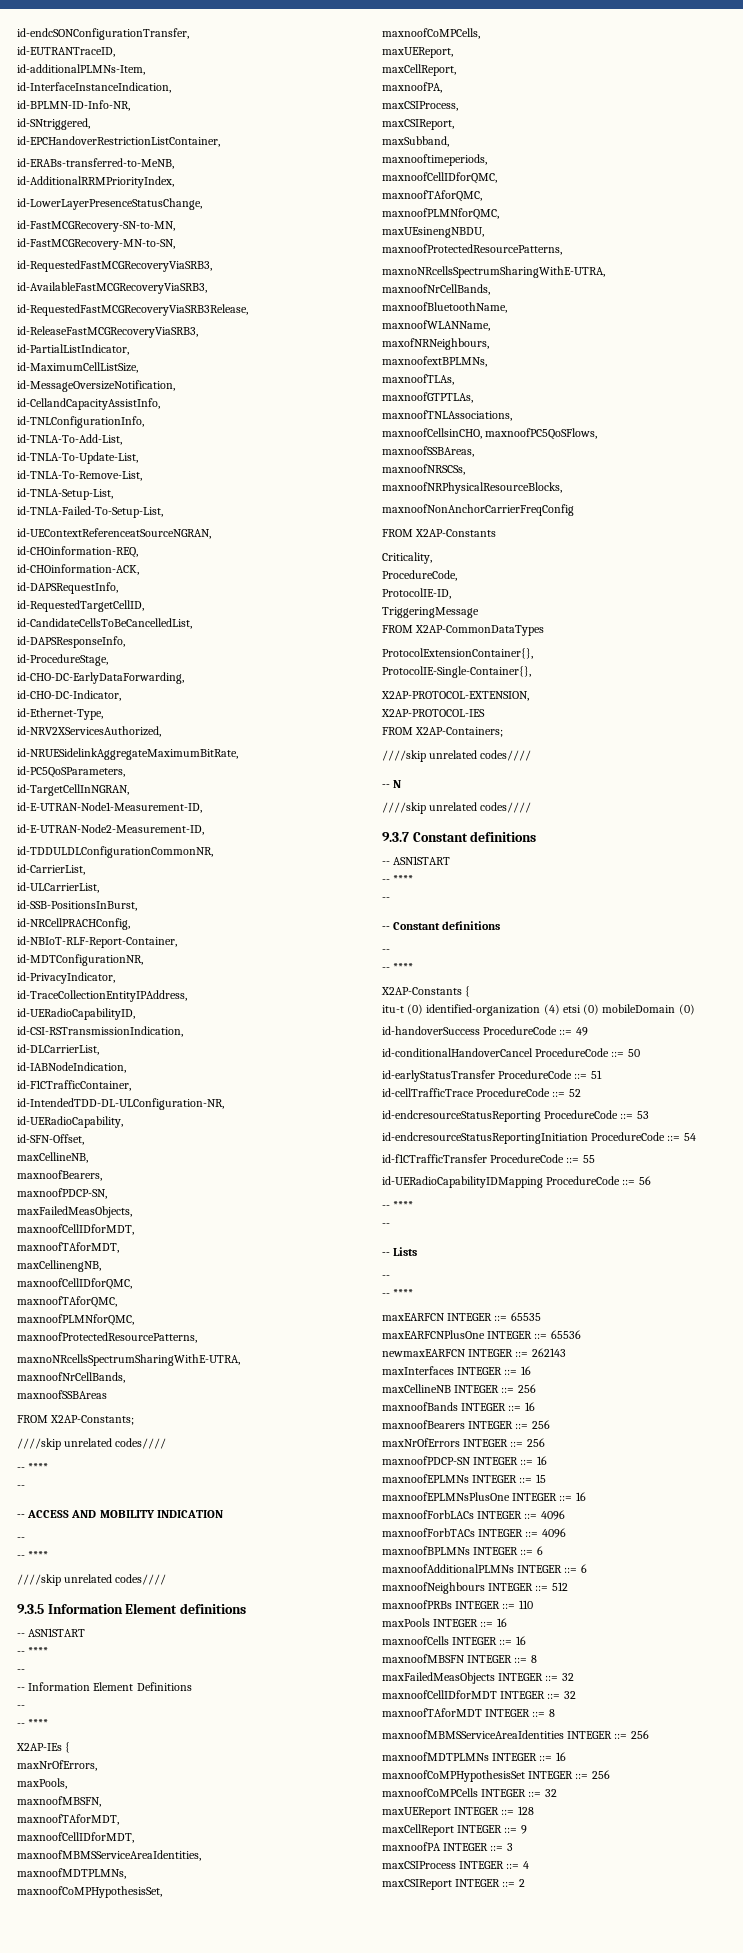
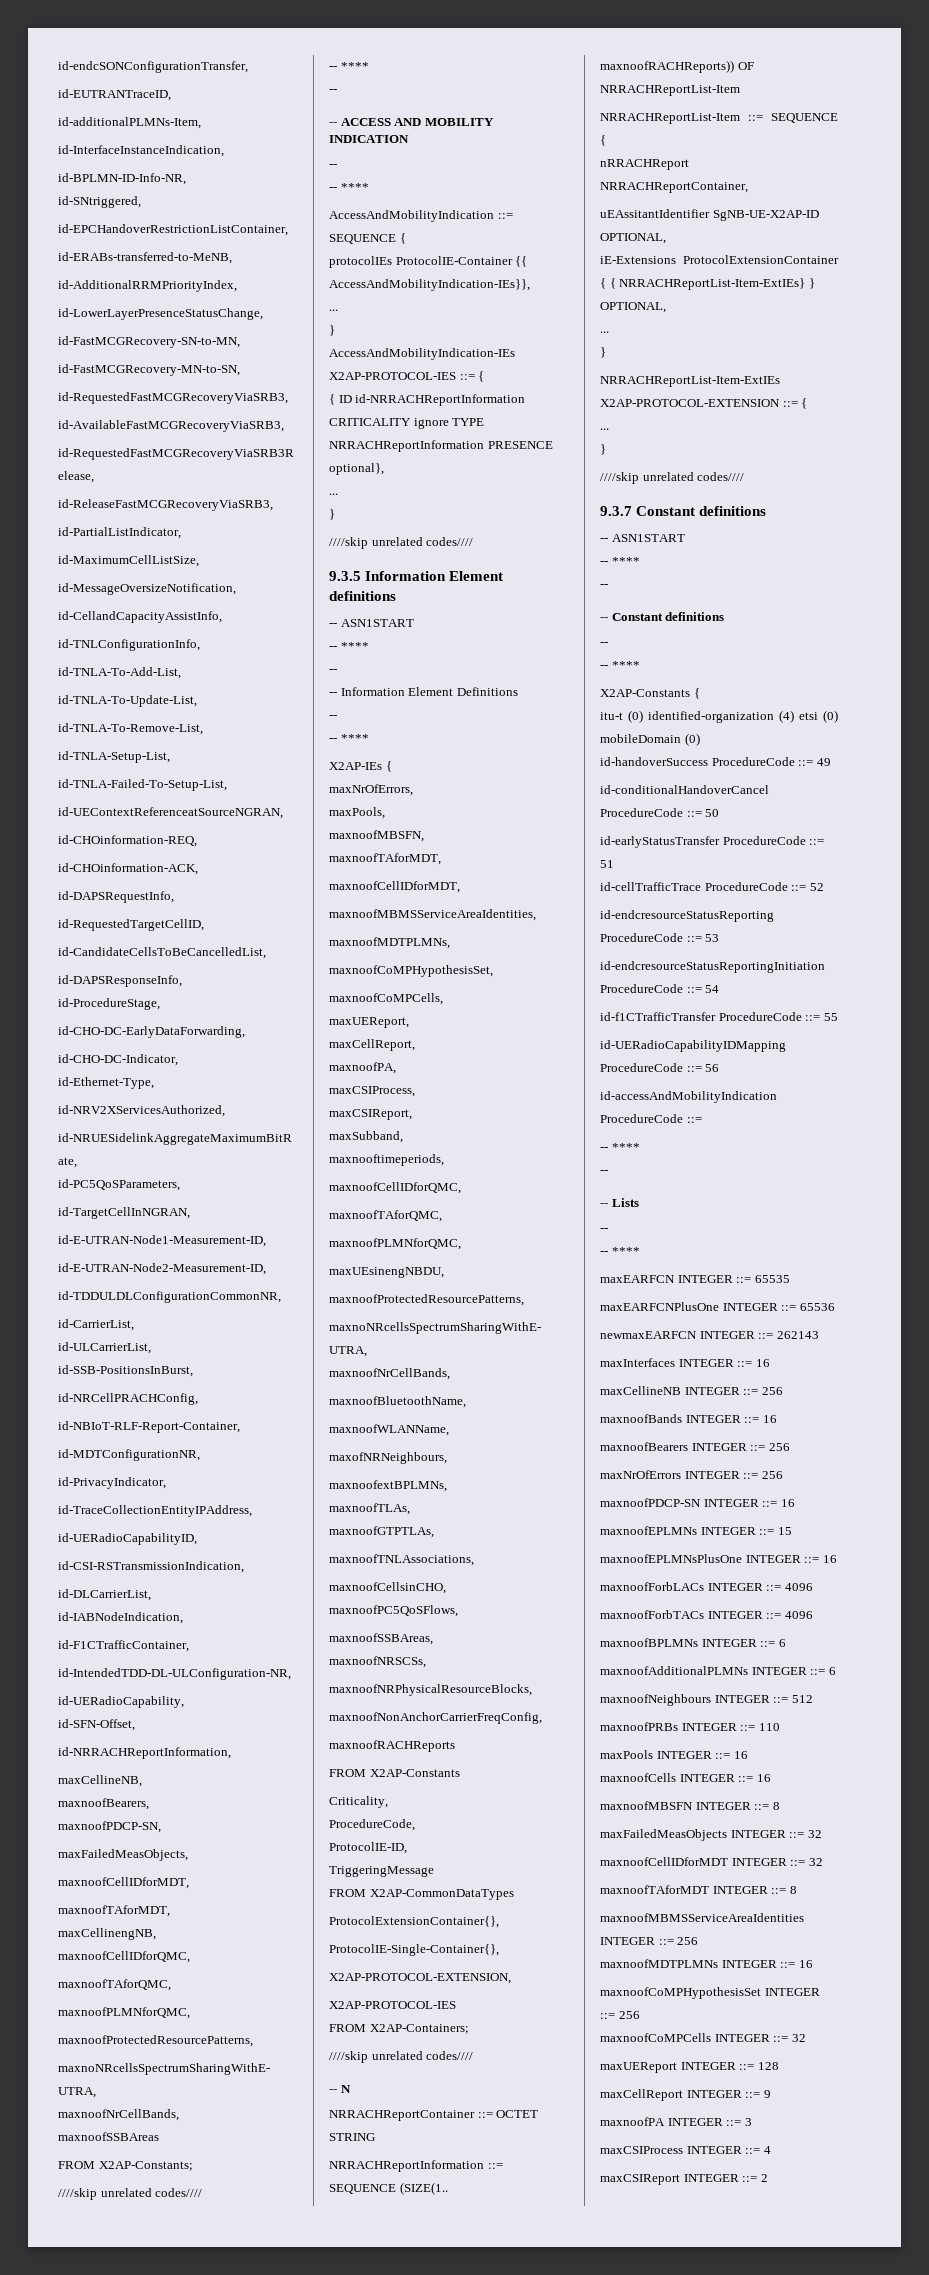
(84, 1139) none -> [58,1747,231,1759] // id-NRRACHReportInformation,
(49, 1555) none -> [329,210,513,222] [329,233,406,244] [329,256,528,268] [329,279,530,291] [329,309,338,311] [329,325,335,336] [329,348,515,360] [329,371,485,382] [329,394,526,406] [329,418,485,429] [329,440,553,452] [329,463,384,475] [329,493,338,495] [329,509,335,520] // AccessAndMobilityIndication ::= SEQUENCE { // protocolIEs ProtocolIE-Container {{ AccessAndMobilityIndication-IEs}}, // ... // } // AccessAndMobilityIndication-IEs X2AP-PROTOCOL-IES ::= { // { ID id-NRRACHReportInformation CRITICALITY ignore TYPE NRRACHReportInformation PRESENCE optional}, // ... // }
[382,504,574,516] maxnoofNonAnchorCarrierFreqConfig -> [329,1712,542,1724] [329,1740,455,1752] maxnoofNonAnchorCarrierFreqConfig, // maxnoofRACHReports
(402, 784) none -> [329,2110,539,2121] [329,2133,375,2141] [329,2160,503,2172] [329,2182,448,2195] [600,60,754,73] [600,85,740,96] [600,113,838,124] [600,135,606,146] [600,159,689,170] [600,182,748,193] [600,209,819,221] [600,233,666,244] [600,255,839,264] [600,278,815,290] [600,302,666,313] [600,331,609,333] [600,347,606,358] [600,376,780,387] [600,398,808,409] [600,428,609,430] [600,444,606,455] // NRRACHReportContainer ::= OCTET STRING // NRRACHReportInformation ::= SEQUENCE (SIZE(1.. maxnoofRACHReports)) OF NRRACHReportList-Item // NRRACHReportList-Item ::= SEQUENCE { // nRRACHReport NRRACHReportContainer, // uEAssitantIdentifier SgNB-UE-X2AP-ID OPTIONAL, // iE-Extensions ProtocolExtensionContainer { { NRRACHReportList-Item-ExtIEs} } OPTIONAL, // ... // } // NRRACHReportList-Item-ExtIEs X2AP-PROTOCOL-EXTENSION ::= { // ... // }
(651, 1180) none -> [600,1091,777,1103] [600,1114,702,1123] // id-accessAndMobilityIndication ProcedureCode ::=

